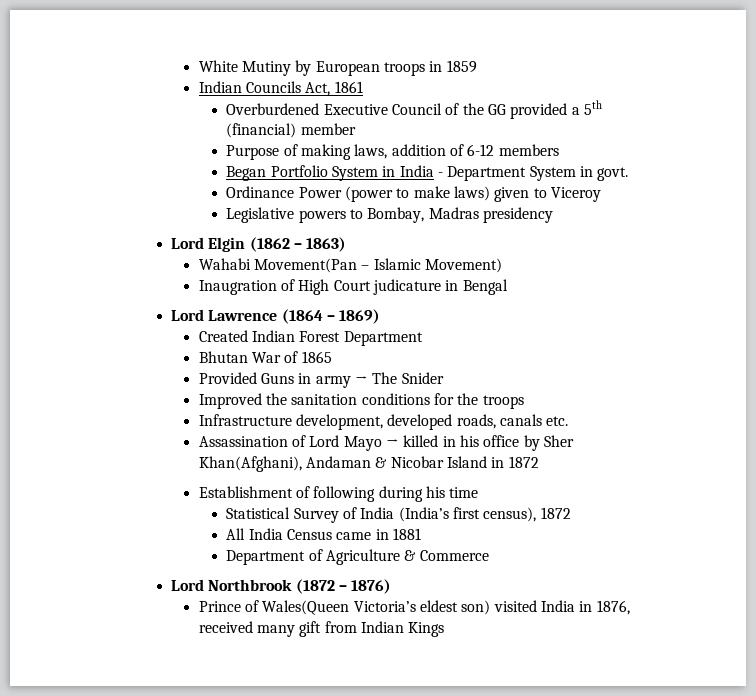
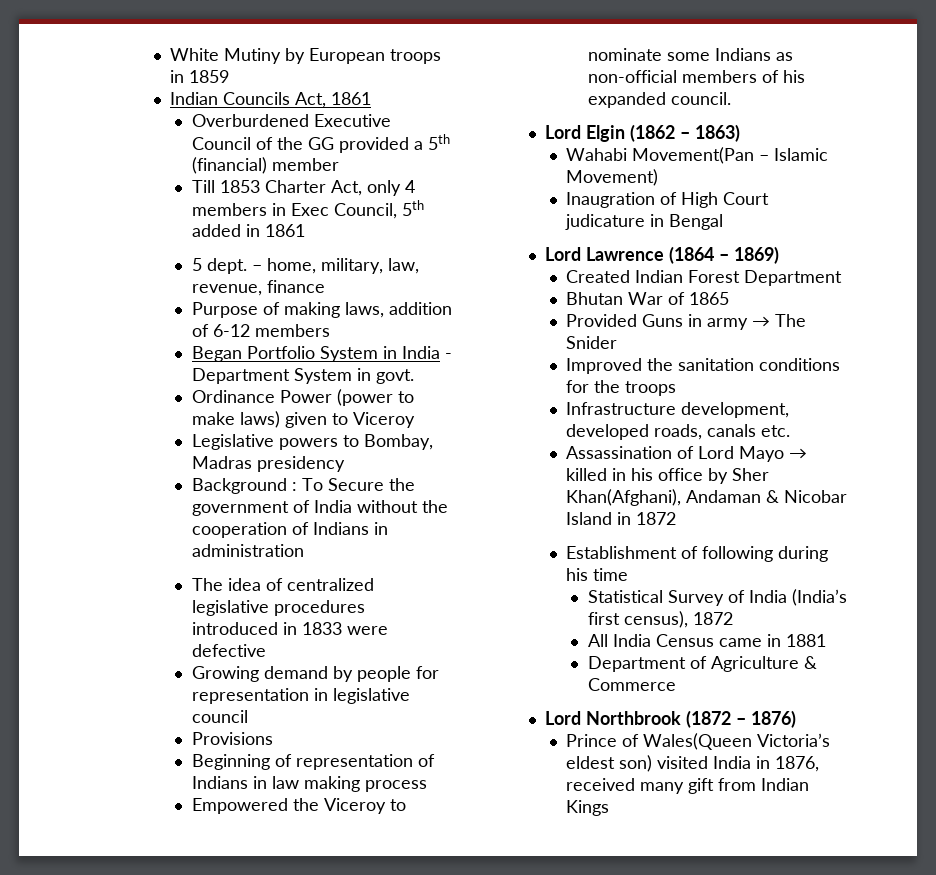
(356, 129) none -> [191,180,415,196] [191,200,424,219] [191,224,305,237] [191,258,419,274] [191,280,325,296] // Till 1853 Charter Act, only 4 members in Exec Council, 5th added in 1861 // 5 dept. – home, military, law, revenue, finance
(554, 215) none -> [191,478,415,494] [191,500,448,516] [191,522,388,538] [191,544,304,557] [191,578,374,591] [191,600,365,616] [191,622,388,635] [191,644,266,657] [191,666,439,682] [191,688,410,704] [191,710,248,723] [191,732,273,745] [191,754,435,770] [191,776,427,792] [191,798,406,814] [587,48,793,61] [587,70,805,83] [587,92,731,108] // Background : To Secure the government of India without the cooperation of Indians in administration // The idea of centralized legislative procedures introduced in 1833 were defective // Growing demand by people for representation in legislative council // Provisions // Beginning of representation of Indians in law making process // Empowered the Viceroy to nominate some Indians as non-official members of his expanded council.

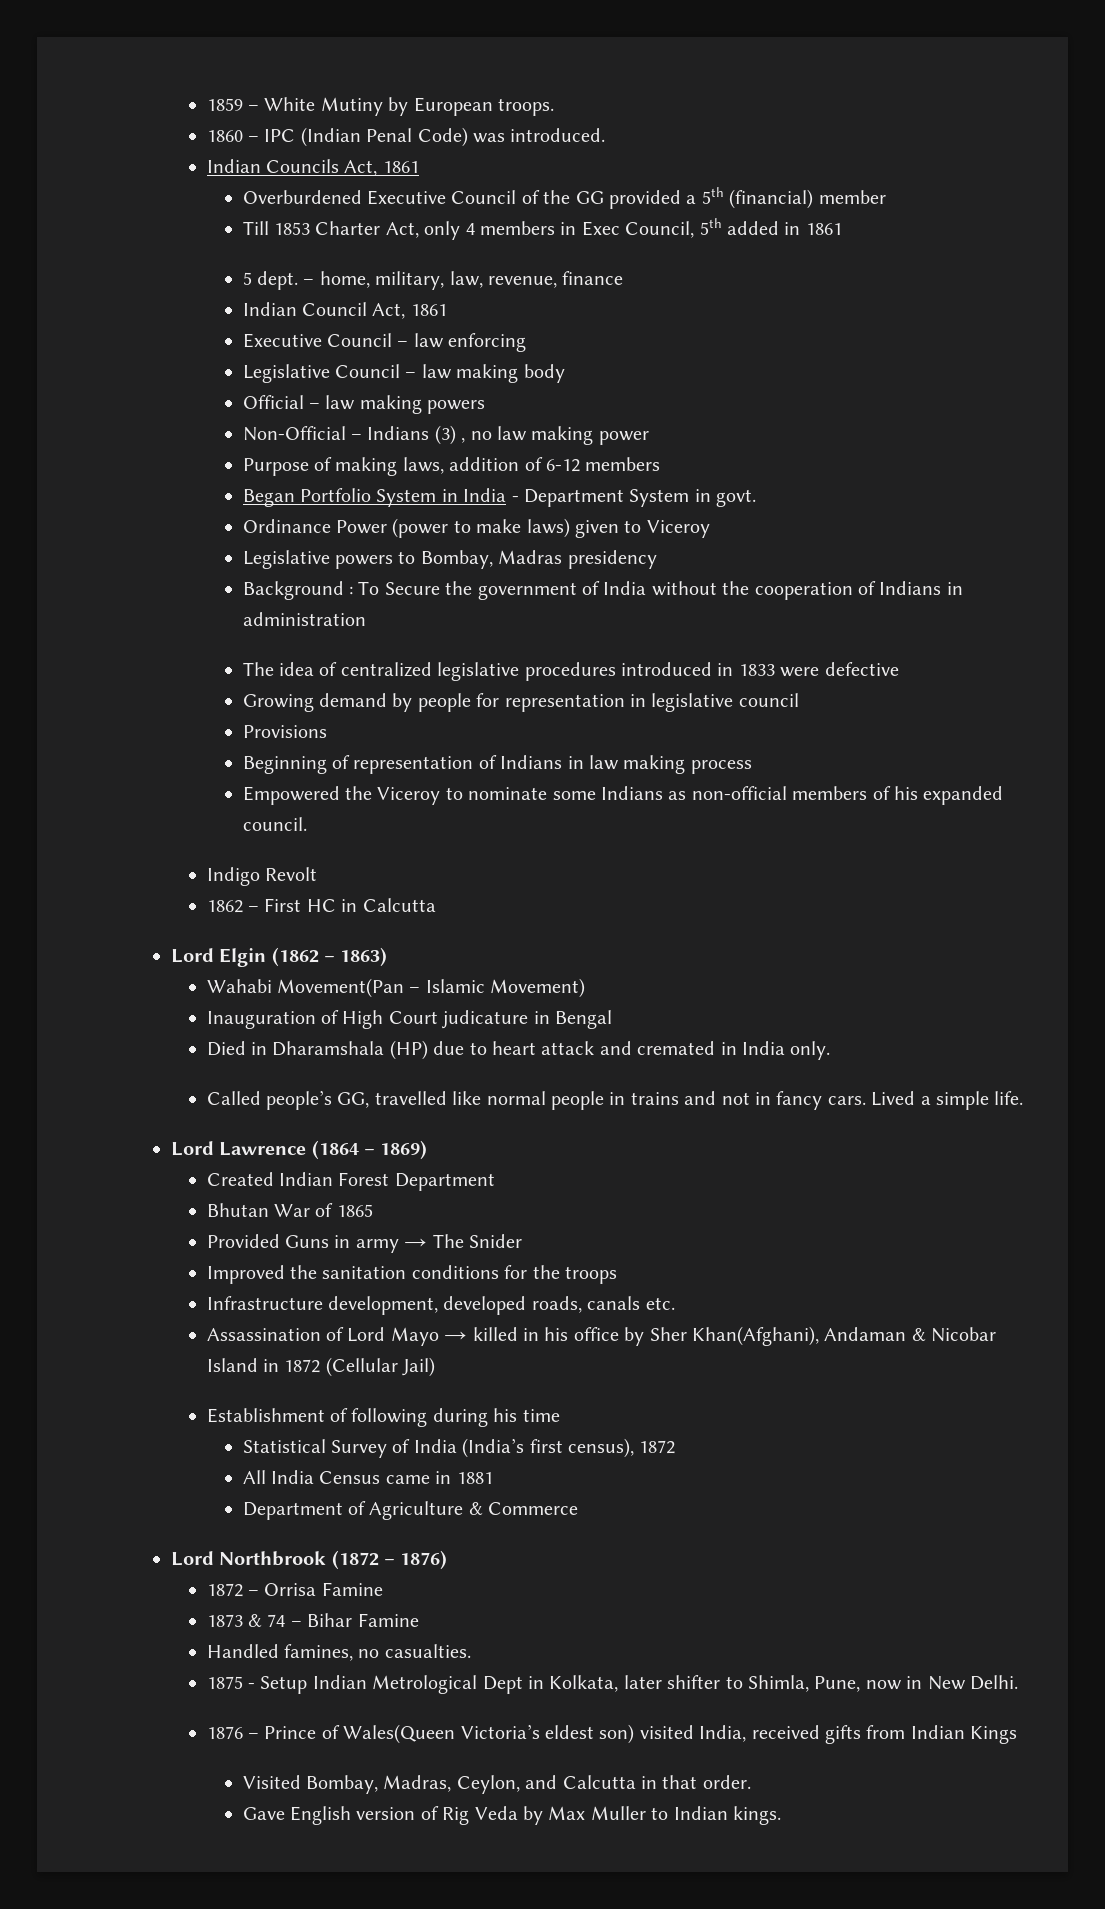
(170, 54) none -> [206,98,260,111] 1859 –
[390,49,442,64] [170,70,230,83] troops in 1859 -> [498,98,555,116] [206,127,606,147] troops. // 1860 – IPC (Indian Penal Code) was introduced.
(325, 286) none -> [242,302,447,319] [242,333,527,352] [242,364,565,383] [242,395,486,414] [242,425,649,445] // Indian Council Act, 1861 // Executive Council – law enforcing // Legislative Council – law making body // Official – law making powers // Non-Official – Indians (3) , no law making power
(731, 98) none -> [206,867,318,886] [206,898,436,913] // Indigo Revolt // 1862 – First HC in Calcutta
[566,192,656,208] Inaugration -> [206,1011,316,1029] Inauguration
(724, 222) none -> [206,1040,831,1060] [206,1090,1024,1110] // Died in Dharamshala (HP) due to heart attack and cremated in India only. // Called people’s GG, travelled like normal people in trains and not in fancy cars. Lived a simple life.
(677, 518) none -> [325,1357,436,1377] (Cellular Jail)
(797, 719) none -> [206,1582,383,1597] [206,1613,419,1627] [206,1644,471,1661] [206,1675,1019,1694] [206,1726,260,1739] 1872 – Orrisa Famine // 1873 & 74 – Bihar Famine // Handled famines, no casualties. // 1875 - Setup Indian Metrological Dept in Kolkata, later shifter to Shimla, Pune, now in New Delhi. // 1876 –
[713,756,820,772] [566,778,810,794] [566,800,610,816] India in 1876, received many gift from Indian Kings -> [699,1725,1018,1744] [242,1775,751,1794] [242,1806,781,1825] India, received gifts from Indian Kings // Visited Bombay, Madras, Ceylon, and Calcutta in that order. // Gave English version of Rig Veda by Max Muller to Indian kings.

